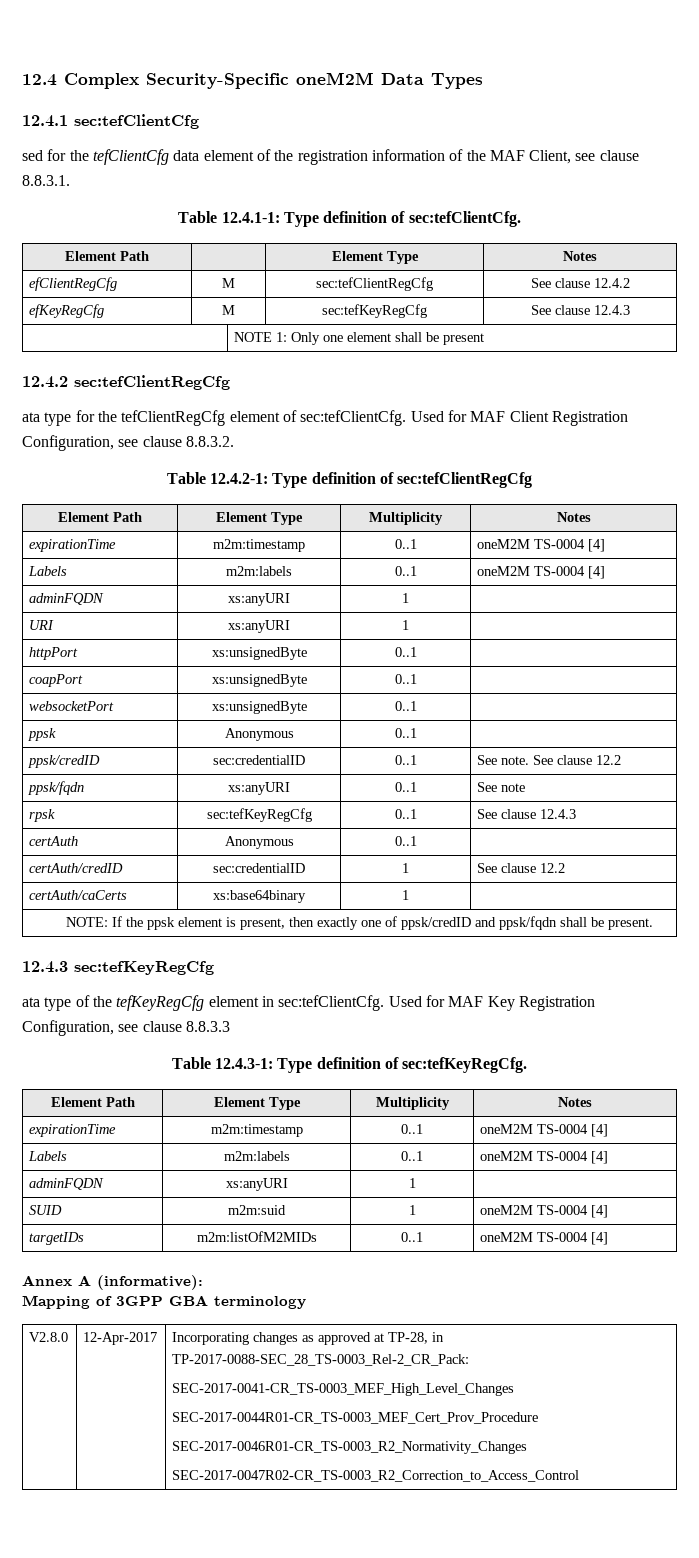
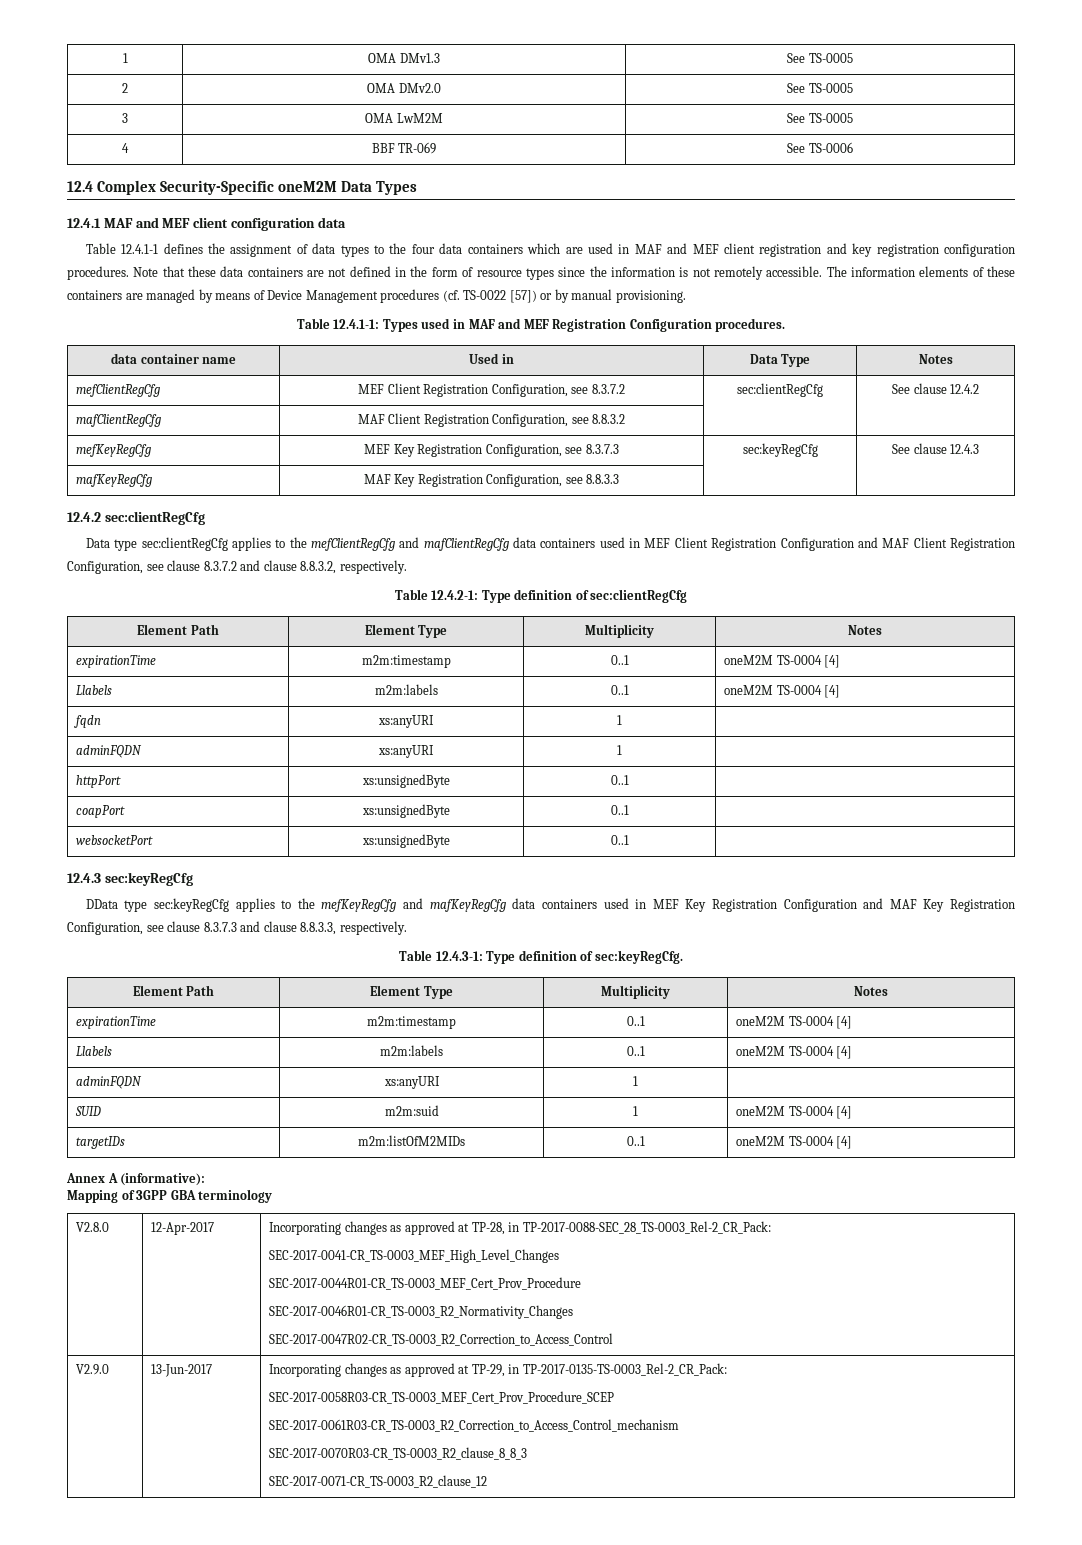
(22, 80) none -> [122,53,128,63] [368,53,440,63] [787,53,853,63] [122,83,128,93] [367,83,441,93] [787,83,853,93] [122,113,128,123] [365,113,443,123] [787,113,853,123] [122,143,129,153] [371,142,437,154] [787,142,853,153] 1 | OMA DMv1.3 | See TS-0005 // 2 | OMA DMv2.0 | See TS-0005 // 3 | OMA LwM2M | See TS-0005 // 4 | BBF TR-069 | See TS-0006 //
[74,114,199,129] [22,149,639,165] [22,175,70,186] [178,211,521,227] [65,251,149,261] [331,251,419,264] [563,251,597,261] [29,277,118,291] [222,278,235,288] [316,277,433,291] [530,278,630,288] [29,304,105,318] [222,305,235,315] [322,304,427,318] [530,305,630,315] [234,332,485,345] [22,375,230,390] [22,410,467,426] sec:tefClientCfg // sed for the tefClientCfg data element of the registration information of the MAF Client, see clause 8.8.3.1. // Table 12.4.1-1: Type definition of sec:tefClientCfg. // Element Path | | Element Type | Notes // efClientRegCfg | M | sec:tefClientRegCfg | See clause 12.4.2 // efKeyRegCfg | M | sec:tefKeyRegCfg | See clause 12.4.3 // | NOTE 1: Only one element shall be present // 12.4.2 sec:tefClientRegCfg // ata type for the tefClientRegCfg element of sec:tefClientCfg. Used for -> [103,217,346,231] [85,243,1015,257] [67,266,1015,280] [67,289,686,303] [296,318,786,332] [110,353,237,364] [469,353,514,364] [749,354,811,367] [918,354,953,364] [76,384,161,397] [358,383,625,397] [737,383,823,397] [891,383,980,394] [76,414,162,427] [357,413,626,427] [76,444,152,457] [364,444,619,457] [742,443,818,457] [891,443,980,454] [76,474,153,487] [363,474,620,487] [67,511,205,525] [85,537,878,551] MAF and MEF client configuration data // Table 12.4.1-1 defines the assignment of data types to the four data containers which are used in MAF and MEF client registration and key registration configuration procedures. Note that these data containers are not defined in the form of resource types since the information is not remotely accessible. The information elements of these containers are managed by means of Device Management procedures (cf. TS-0022 [57]) or by manual provisioning. // Table 12.4.1-1: Types used in MAF and MEF Registration Configuration procedures. // data container name | Used in | Data Type | Notes // mefClientRegCfg | MEF Client Registration Configuration, see 8.3.7.2 | sec:clientRegCfg | See clause 12.4.2 // mafClientRegCfg | MAF Client Registration Configuration, see 8.8.3.2 | | // mefKeyRegCfg | MEF Key Registration Configuration, see 8.3.7.3 | sec:keyRegCfg | See clause 12.4.3 // mafKeyRegCfg | MAF Key Registration Configuration, see 8.8.3.3 | | // 12.4.2 sec:clientRegCfg // Data type sec:clientRegCfg applies to the mefClientRegCfg and mafClientRegCfg data containers used in MEF Client Registration Configuration and
[185,436,234,447] 8.8.3.2. -> [203,560,407,574] 8.3.7.2 and clause 8.8.3.2, respectively.
[397,472,533,488] sec:tefClientRegCfg -> [590,589,688,603] sec:clientRegCfg
[28,566,68,576] [226,566,292,576] [394,566,417,576] [477,566,606,579] [29,593,105,605] [228,593,290,606] [402,593,409,603] [29,620,55,630] Labels | m2m:labels | 0..1 | oneM2M TS-0004 [4] // adminFQDN | xs:anyURI | 1 | // URI -> [76,685,113,695] [374,684,438,695] [610,685,629,695] [724,685,841,698] [74,715,102,728] [378,715,434,728] [617,715,622,725] [76,745,143,758] Llabels | m2m:labels | 0..1 | oneM2M TS-0004 [4] // fqdn | xs:anyURI | 1 | // adminFQDN
[28,728,57,741] [224,728,294,741] [394,728,417,738] [28,755,101,768] [213,755,305,765] [394,755,417,765] [477,755,622,765] [28,781,85,795] [228,782,290,795] [394,782,417,792] [477,782,526,792] [29,809,56,822] [206,808,312,822] [394,809,417,819] [477,809,577,819] [29,836,79,846] [224,836,294,849] [394,836,417,846] [29,863,124,873] [213,863,305,873] [402,863,409,873] [477,863,566,873] [29,890,128,900] [213,890,306,903] [402,890,409,900] [65,916,653,930] [22,961,214,975] [22,995,445,1011] // ppsk | Anonymous | 0..1 | // ppsk/credID | sec:credentialID | 0..1 | See note. See clause 12.2 // ppsk/fqdn | xs:anyURI | 0..1 | See note // rpsk | sec:tefKeyRegCfg | 0..1 | See clause 12.4.3 // certAuth | Anonymous | 0..1 | // certAuth/credID | sec:credentialID | 1 | See clause 12.2 // certAuth/caCerts | xs:base64binary | 1 | // NOTE: If the ppsk element is present, then exactly one of ppsk/credID and ppsk/fqdn shall be present. // 12.4.3 sec:tefKeyRegCfg // ata type of the tefKeyRegCfg element in sec:tefClientCfg. Used for -> [67,872,193,886] [85,898,884,912] // 12.4.3 sec:keyRegCfg // DData type sec:keyRegCfg applies to the mefKeyRegCfg and mafKeyRegCfg data containers used in MEF Key Registration Configuration and
[185,1021,230,1032] 8.8.3.3 -> [203,921,407,935] 8.3.7.3 and clause 8.8.3.3, respectively.
[402,1057,528,1073] sec:tefKeyRegCfg. -> [594,950,683,964] sec:keyRegCfg.
[28,1151,68,1161] Labels -> [76,1046,113,1056] Llabels
(580, 1476) none -> [76,1364,110,1375] [151,1364,213,1377] [269,1363,727,1377] [269,1391,615,1404] [269,1419,680,1432] [269,1447,528,1460] [269,1475,488,1488] // V2.9.0 | 13-Jun-2017 | Incorporating changes as approved at TP-29, in TP-2017-0135-TS-0003_Rel-2_CR_Pack: // SEC-2017-0058R03-CR_TS-0003_MEF_Cert_Prov_Procedure_SCEP // SEC-2017-0061R03-CR_TS-0003_R2_Correction_to_Access_Control_mechanism // SEC-2017-0070R03-CR_TS-0003_R2_clause_8_8_3 // SEC-2017-0071-CR_TS-0003_R2_clause_12

